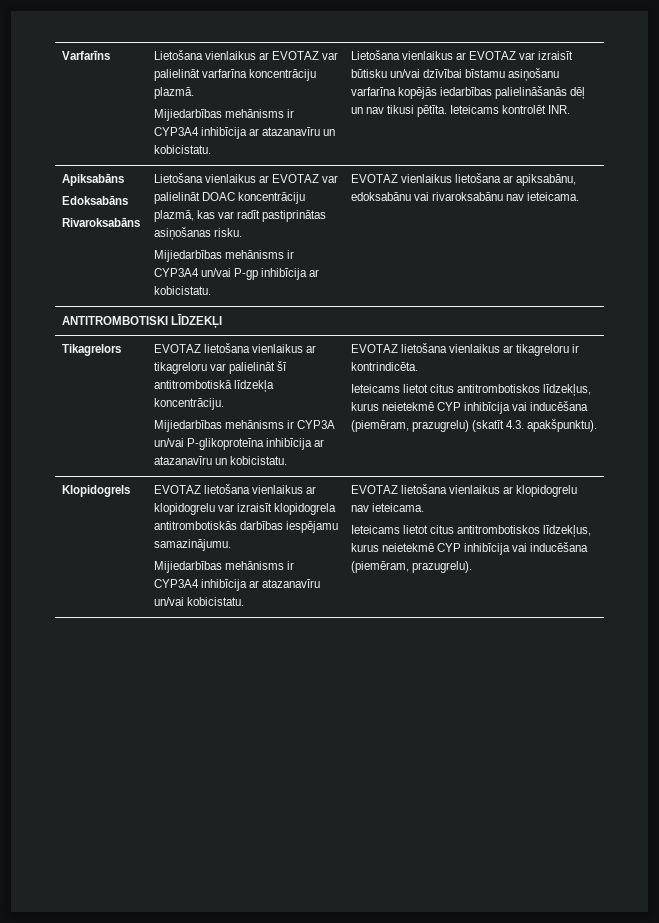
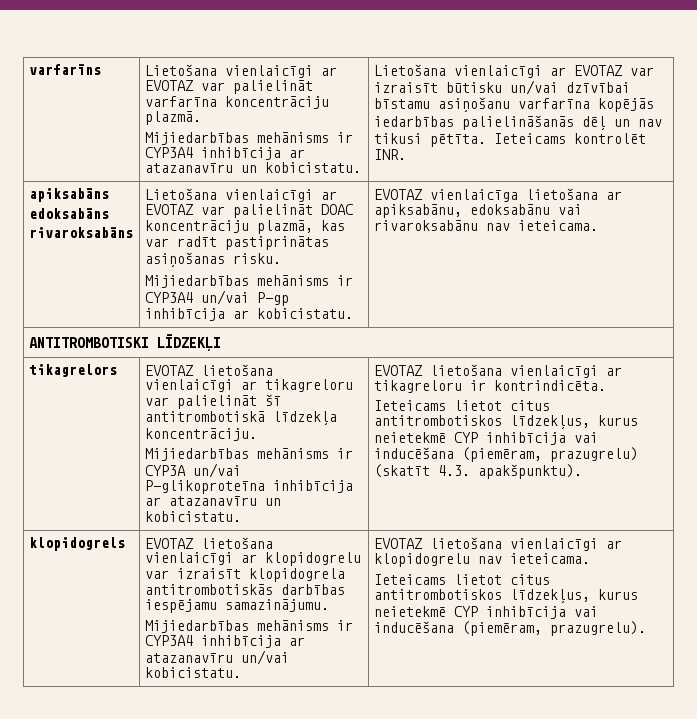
[61,50,110,60] [153,50,256,60] Varfarīns | Lietošana vienlaikus -> [28,64,101,75] [144,64,313,78] varfarīns | Lietošana vienlaicīgi
[401,51,453,60] vienlaikus -> [453,65,542,78] vienlaicīgi
[61,173,124,186] [61,195,128,205] [61,217,140,227] [153,173,256,183] Apiksabāns // Edoksabāns // Rivaroksabāns | Lietošana vienlaikus -> [28,188,109,202] [28,208,109,219] [28,227,133,238] [144,188,313,202] apiksabāns // edoksabāns // rivaroksabāns | Lietošana vienlaicīgi
[400,174,452,183] vienlaikus -> [429,189,518,202] vienlaicīga
[61,344,121,356] [153,343,303,353] Tikagrelors | EVOTAZ lietošana vienlaikus -> [28,364,117,377] [144,364,273,376] [144,379,233,392] tikagrelors | EVOTAZ lietošana vienlaicīgi
[448,344,500,353] vienlaikus -> [509,365,598,378] vienlaicīgi
[61,485,130,497] [153,484,303,494] Klopidogrels | EVOTAZ lietošana vienlaikus -> [28,537,125,551] [144,537,273,549] [144,552,233,565] klopidogrels | EVOTAZ lietošana vienlaicīgi
[448,485,500,494] vienlaikus -> [509,538,598,551] vienlaicīgi

